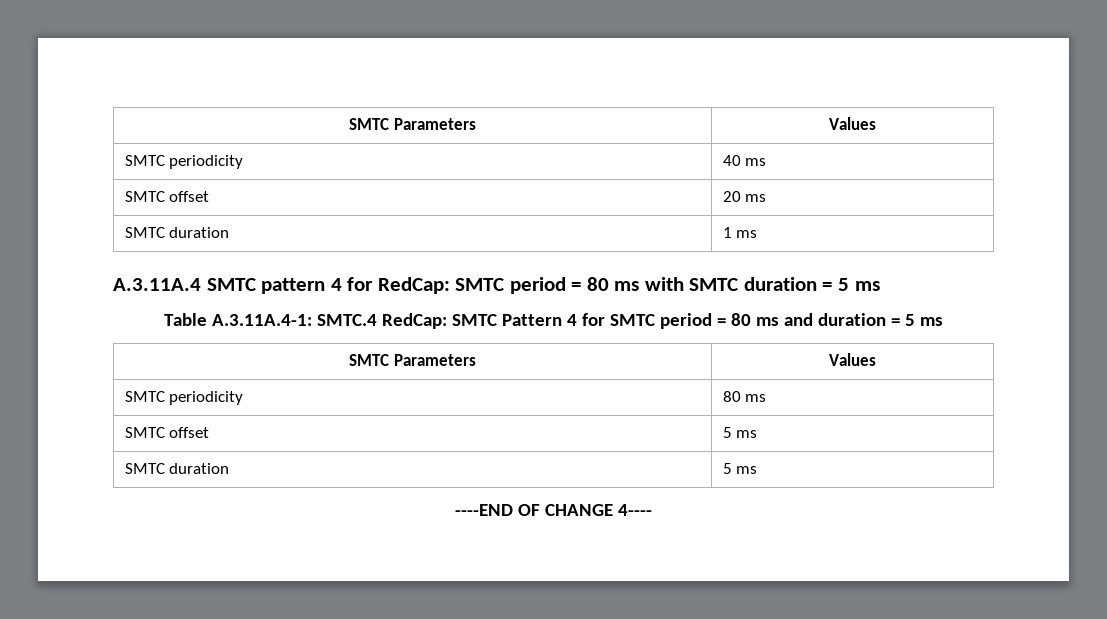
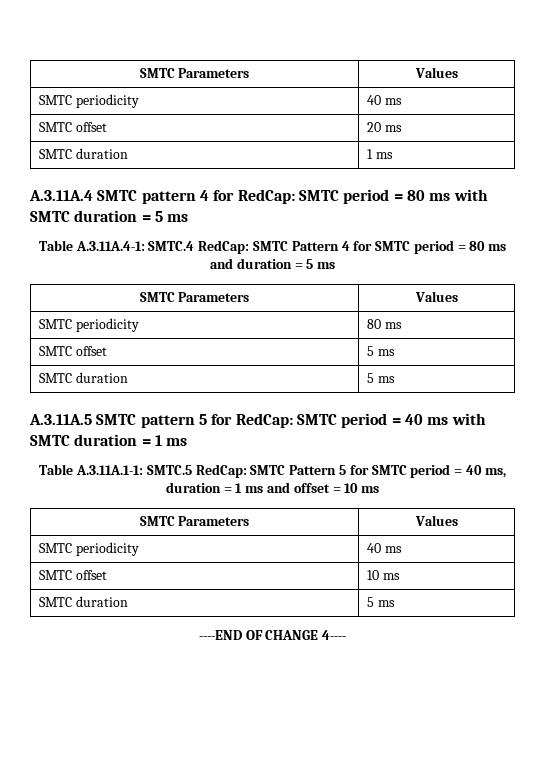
(758, 470) none -> [29,413,486,428] [30,434,188,446] [39,464,506,478] [165,482,380,493] [139,516,250,526] [414,515,458,526] [39,542,140,556] [367,543,403,553] [39,570,108,580] [367,570,401,580] [39,596,129,607] [367,597,396,607] // A.3.11A.5 SMTC pattern 5 for RedCap: SMTC period = 40 ms with SMTC duration = 1 ms // Table A.3.11A.1-1: SMTC.5 RedCap: SMTC Pattern 5 for SMTC period = 40 ms, duration = 1 ms and offset = 10 ms // SMTC Parameters | Values // SMTC periodicity | 40 ms // SMTC offset | 10 ms // SMTC duration | 5 ms

